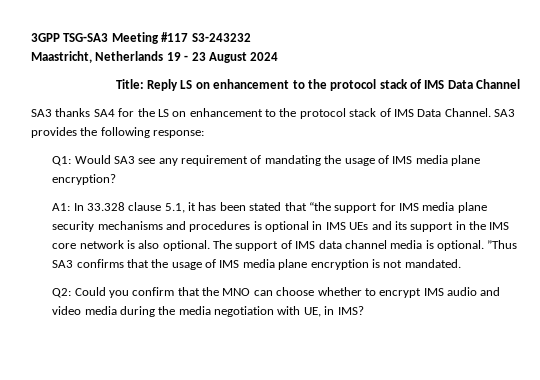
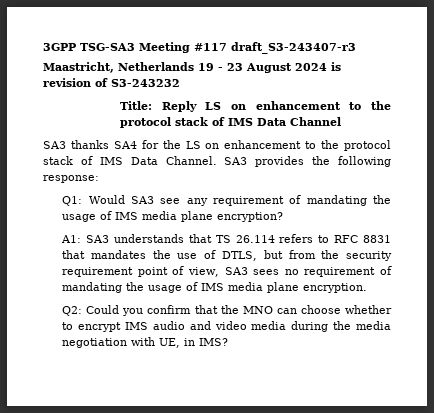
[191,33,251,42] S3-243232 -> [231,42,356,54] draft_S3-243407-r3
(279, 56) none -> [331,62,341,71] [43,78,180,87] is revision of S3-243232
[73,202,487,213] [52,221,510,232] [52,240,518,251] [52,259,461,270] In 33.328 clause 5.1, it has been stated that “the support for IMS media plane security mechanisms and procedures is optional in IMS UEs and its support in the IMS core network is also optional. The support of IMS data channel media is optional. ”Thus SA3 confirms that the usage of IMS media plane encryption is not mandated. -> [86,234,392,243] [62,250,392,261] [62,266,392,277] [62,282,368,293] SA3 understands that TS 26.114 refers to RFC 8831 that mandates the use of DTLS, but from the security requirement point of view, SA3 sees no requirement of mandating the usage of IMS media plane encryption.

